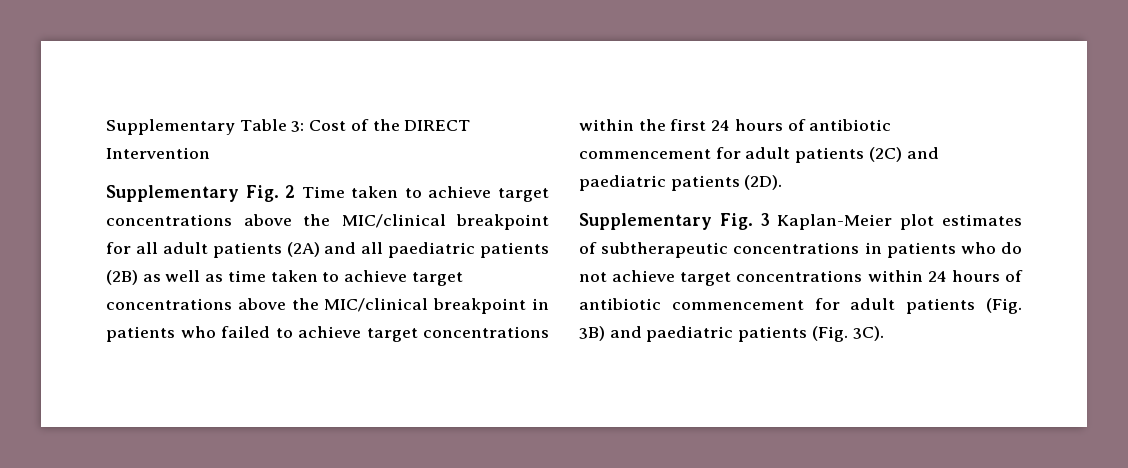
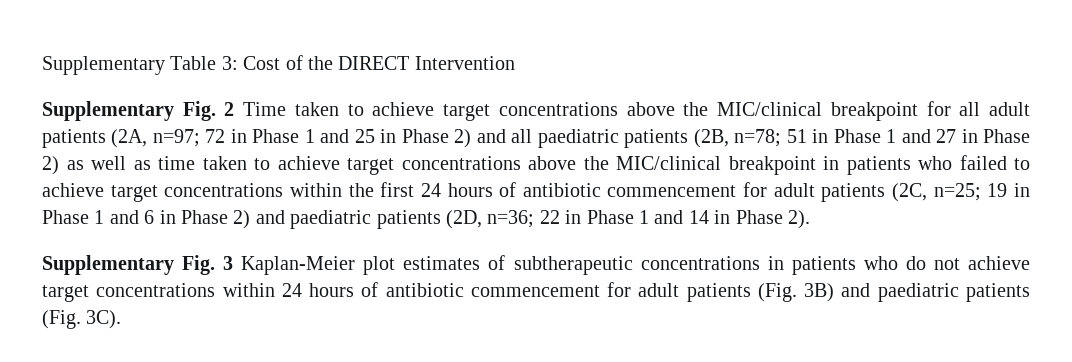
[286,242,549,258] [106,270,138,285] (2A) and all paediatric patients (2B) -> [111,129,1031,148] [42,156,59,175] (2A, n=97; 72 in Phase 1 and 25 in Phase 2) and all paediatric patients (2B, n=78; 51 in Phase 1 and 27 in Phase 2)
[868,147,939,162] [579,175,783,191] (2C) and paediatric patients (2D). -> [892,183,1030,202] [42,210,810,229] (2C, n=25; 19 in Phase 1 and 6 in Phase 2) and paediatric patients (2D, n=36; 22 in Phase 1 and 14 in Phase 2).

